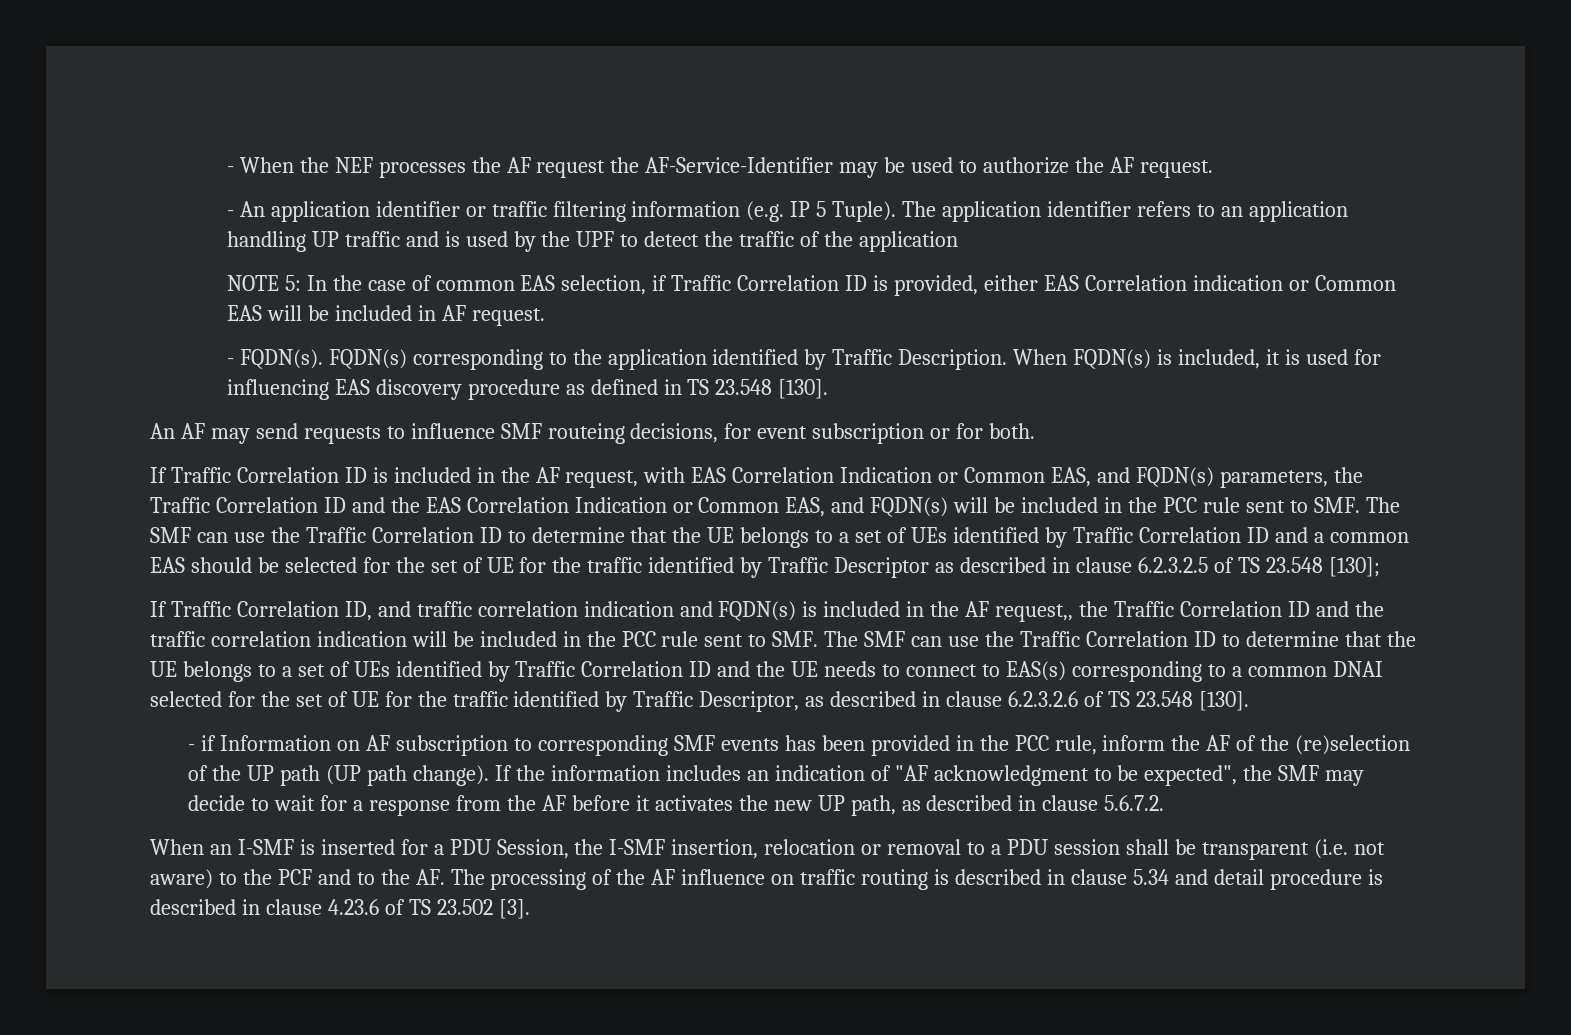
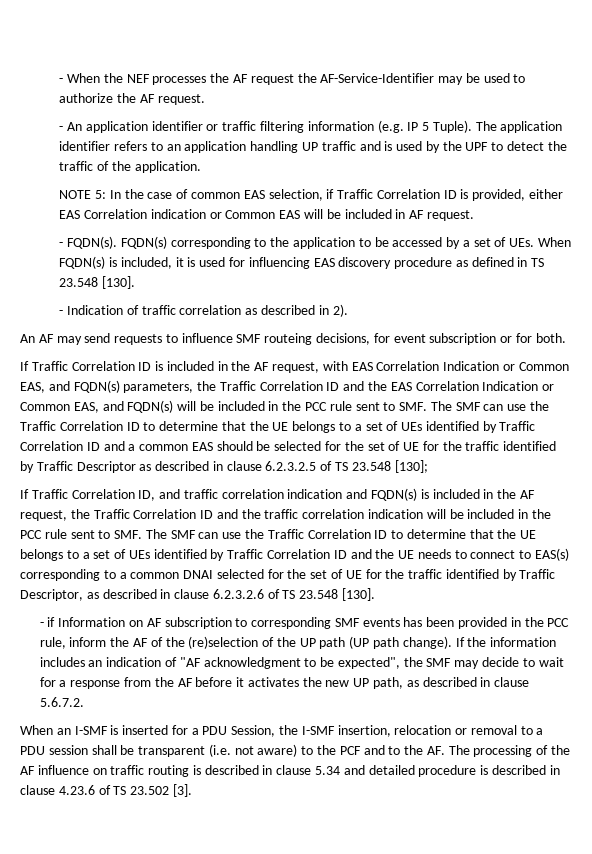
[859,231,959,252] application -> [134,161,201,173] application.
[712,349,1008,370] identified by Traffic Description. -> [358,237,535,249] to be accessed by a set of UEs.
(829, 389) none -> [59,304,348,317] // - Indication of traffic correlation as described in 2).
[995,604,1074,622] request,, -> [20,510,67,521] request,
[1213,869,1264,885] detail -> [368,765,415,775] detailed

